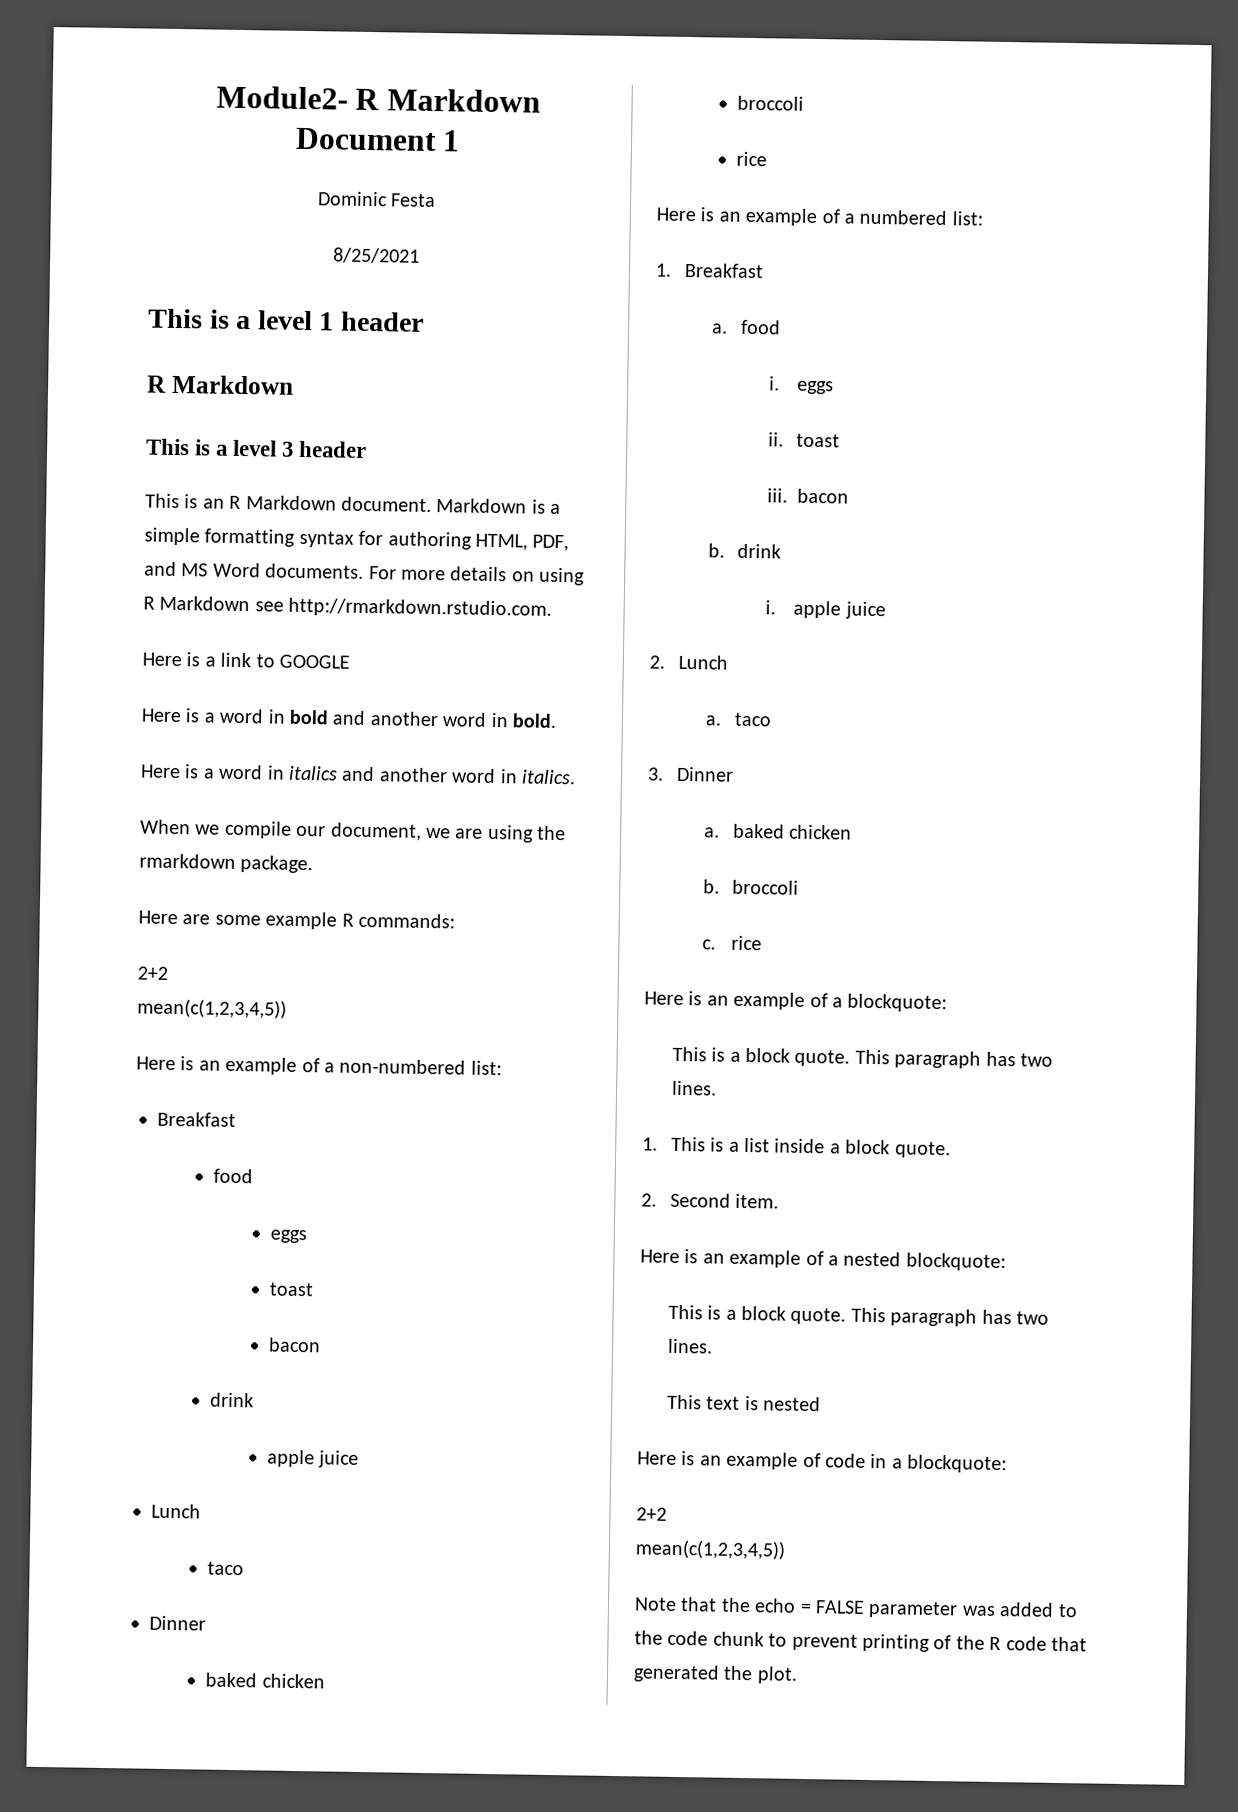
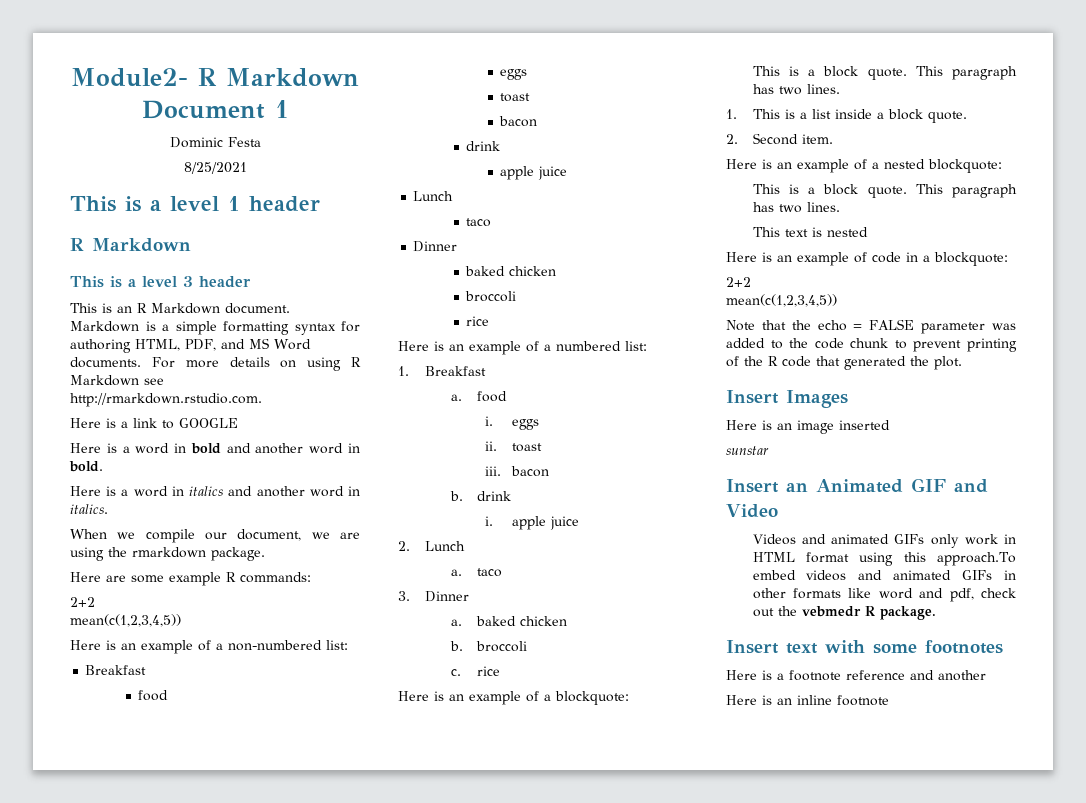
(798, 1675) none -> [726,390,848,408] [726,420,890,434] [726,446,769,455] [726,478,988,493] [726,504,778,518] [752,534,1016,548] [752,552,1017,566] [752,570,1016,581] [752,588,1016,602] [752,606,936,620] [726,640,1003,654] [726,670,986,681] [726,695,889,706] // Insert Images // Here is an image inserted // sunstar // Insert an Animated GIF and Video // Videos and animated GIFs only work in HTML format using this approach.To embed videos and animated GIFs in other formats like word and pdf, check out the vebmedr R package. // Insert text with some footnotes // Here is a footnote reference and another // Here is an inline footnote

